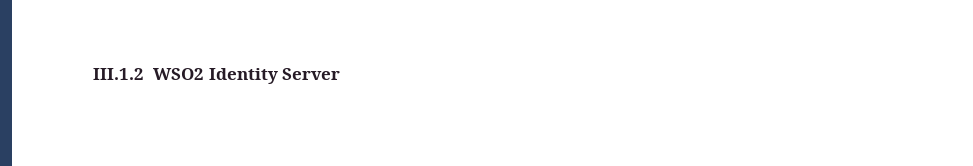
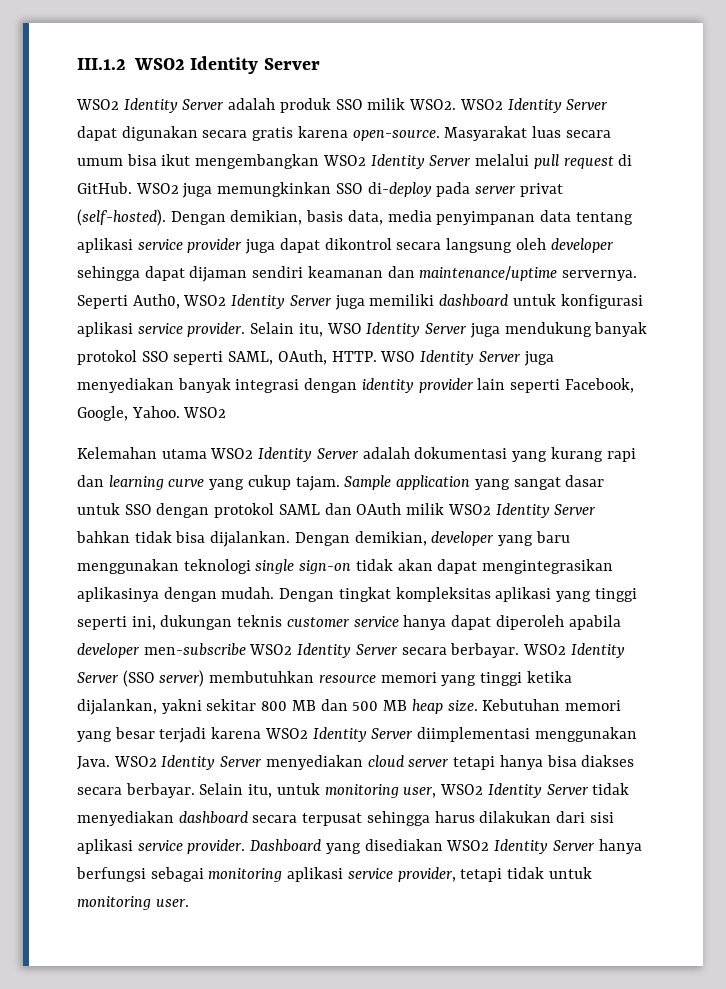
(341, 74) none -> [76,98,609,113] [77,126,611,141] [77,154,633,169] [77,182,563,198] [77,209,633,226] [77,238,614,254] [77,266,638,282] [77,294,643,310] [77,322,648,338] [77,350,554,366] [77,378,634,393] [77,406,227,421] [77,447,636,462] [77,475,605,491] [77,503,597,518] [76,531,570,547] [77,559,614,574] [77,587,637,602] [77,615,621,630] [77,643,625,658] [77,670,572,687] [77,699,621,715] [77,727,637,743] [77,755,635,770] [77,783,630,798] [77,811,614,826] [77,839,642,854] [76,867,592,882] [77,896,189,910] // WSO2 Identity Server adalah produk SSO milik WSO2. WSO2 Identity Server dapat digunakan secara gratis karena open-source. Masyarakat luas secara umum bisa ikut mengembangkan WSO2 Identity Server melalui pull request di GitHub. WSO2 juga memungkinkan SSO di-deploy pada server privat (self-hosted). Dengan demikian, basis data, media penyimpanan data tentang aplikasi service provider juga dapat dikontrol secara langsung oleh developer sehingga dapat dijaman sendiri keamanan dan maintenance/uptime servernya. Seperti Auth0, WSO2 Identity Server juga memiliki dashboard untuk konfigurasi aplikasi service provider. Selain itu, WSO Identity Server juga mendukung banyak protokol SSO seperti SAML, OAuth, HTTP. WSO Identity Server juga menyediakan banyak integrasi dengan identity provider lain seperti Facebook, Google, Yahoo. WSO2 // Kelemahan utama WSO2 Identity Server adalah dokumentasi yang kurang rapi dan learning curve yang cukup tajam. Sample application yang sangat dasar untuk SSO dengan protokol SAML dan OAuth milik WSO2 Identity Server bahkan tidak bisa dijalankan. Dengan demikian, developer yang baru menggunakan teknologi single sign-on tidak akan dapat mengintegrasikan aplikasinya dengan mudah. Dengan tingkat kompleksitas aplikasi yang tinggi seperti ini, dukungan teknis customer service hanya dapat diperoleh apabila developer men-subscribe WSO2 Identity Server secara berbayar. WSO2 Identity Server (SSO server) membutuhkan resource memori yang tinggi ketika dijalankan, yakni sekitar 800 MB dan 500 MB heap size. Kebutuhan memori yang besar terjadi karena WSO2 Identity Server diimplementasi menggunakan Java. WSO2 Identity Server menyediakan cloud server tetapi hanya bisa diakses secara berbayar. Selain itu, untuk monitoring user, WSO2 Identity Server tidak menyediakan dashboard secara terpusat sehingga harus dilakukan dari sisi aplikasi service provider. Dashboard yang disediakan WSO2 Identity Server hanya berfungsi sebagai monitoring aplikasi service provider, tetapi tidak untuk monitoring user.

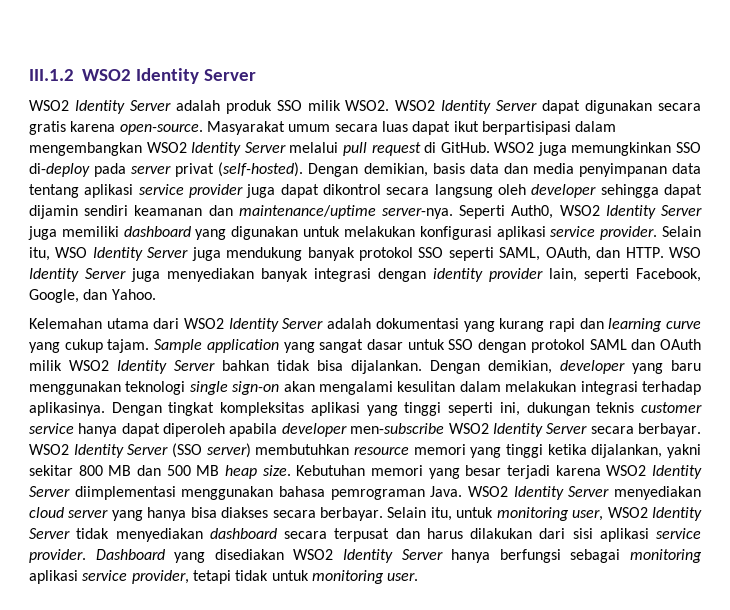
[532,126,611,138] [77,154,191,166] luas secara umum bisa ikut -> [288,121,617,135] umum secara luas dapat ikut berpartisipasi dalam
[347,210,383,225] data, -> [469,163,528,174] data dan
[189,266,248,282] dijaman -> [29,205,78,219] dijamin
[562,270,638,281] servernya. -> [382,208,454,219] server-nya.
[512,294,556,306] untuk -> [195,226,415,240] yang digunakan untuk melakukan
(327, 357) none -> [596,247,621,258] dan
[477,378,506,390] lain -> [549,268,577,282] lain,
(128, 413) none -> [83,289,108,300] dan
[183,407,227,418] WSO2 -> (156, 294) none
(207, 454) none -> [153,318,180,329] dari
[355,559,614,574] [77,587,275,602] tidak akan dapat mengintegrasikan aplikasinya dengan mudah. -> [283,381,702,395] [29,402,105,416] akan mengalami kesulitan dalam melakukan integrasi terhadap aplikasinya.
(637, 734) none -> [279,486,425,500] bahasa pemrograman
[453,756,496,770] tetapi -> [111,510,143,521] yang
[366,811,430,826] sehingga -> [395,528,420,539] dan

